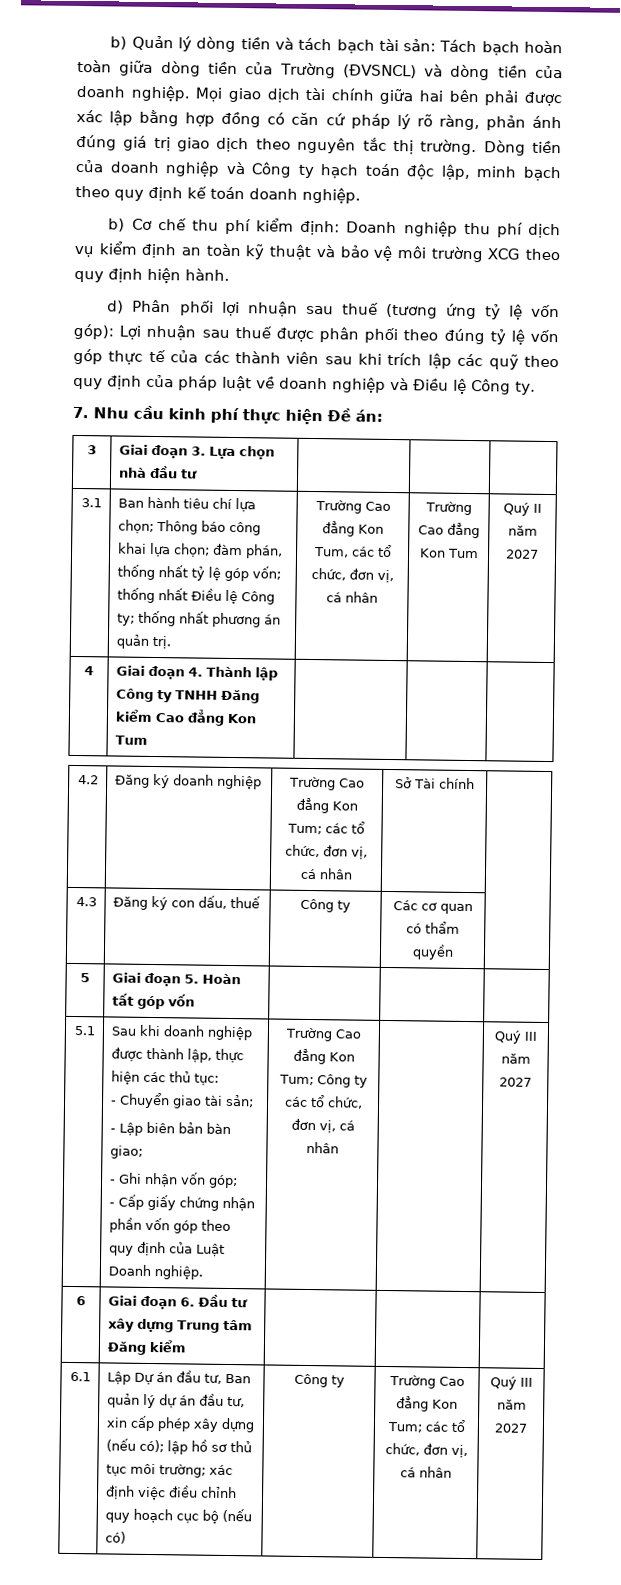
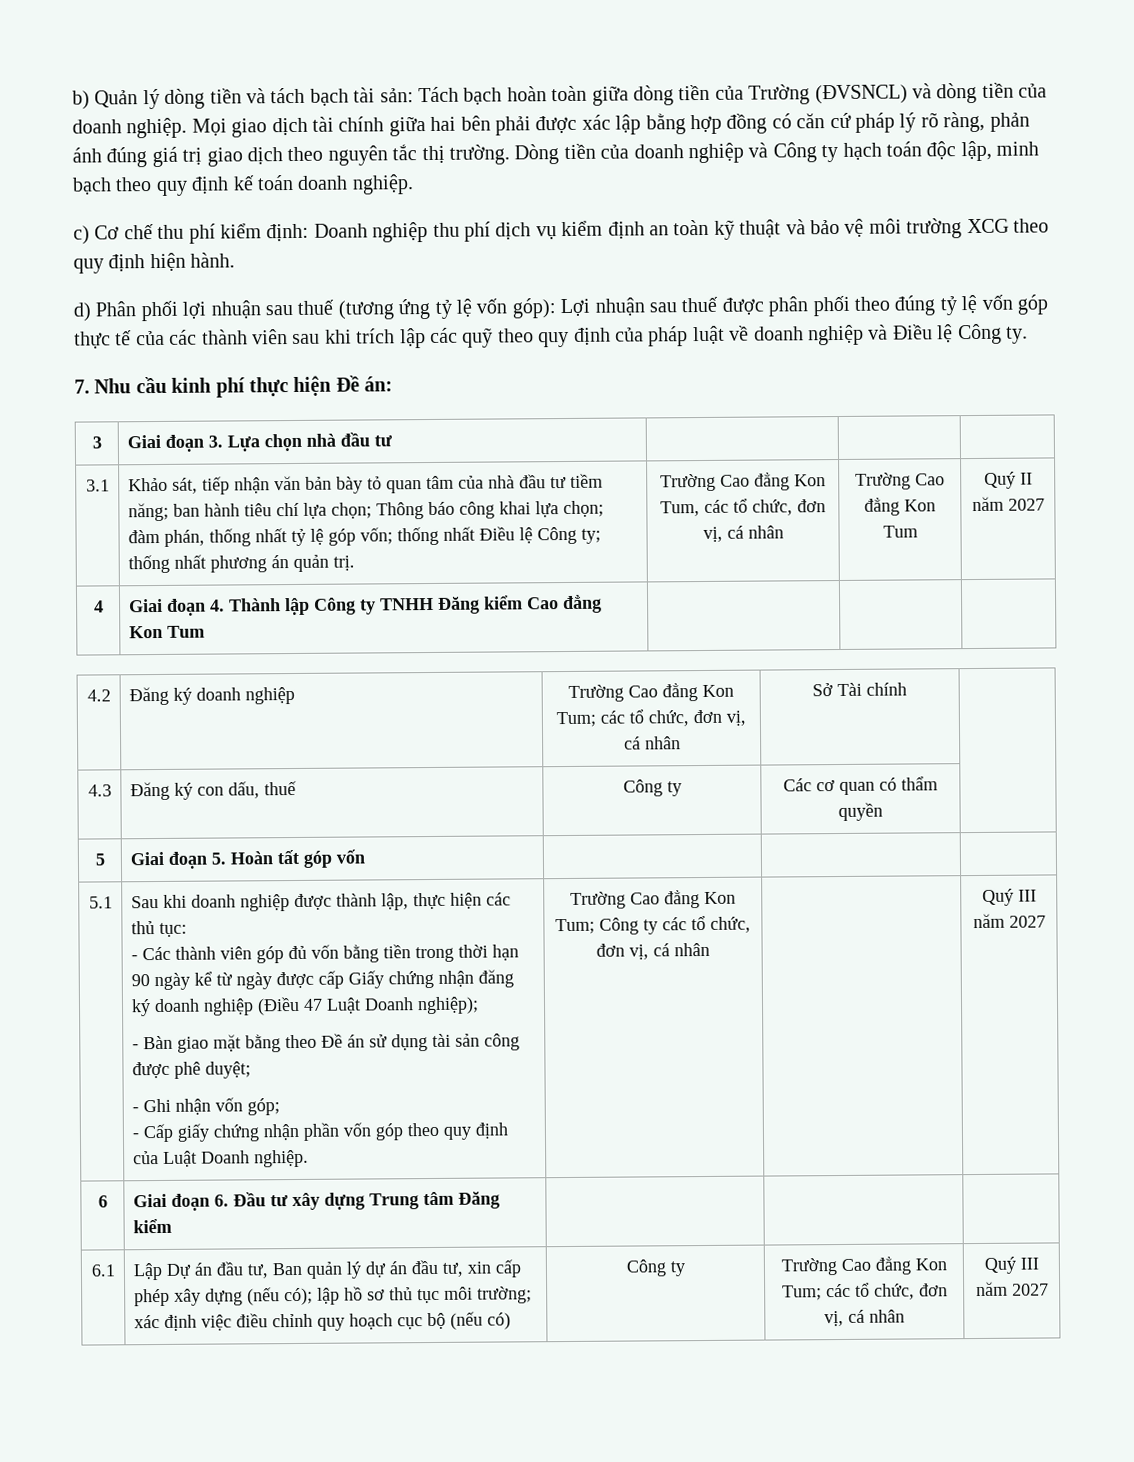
[108,218,126,232] b) -> [73,225,90,245] c)
[117,498,144,508] Ban -> [127,473,603,495] [127,502,200,522] Khảo sát, tiếp nhận văn bản bày tỏ quan tâm của nhà đầu tư tiềm năng; ban
[118,1092,254,1109] [109,1121,231,1136] [109,1145,143,1159] Chuyển giao tài sản; // - Lập biên bản bàn giao; -> [141,944,519,964] [130,969,514,991] [130,996,479,1017] [131,1033,520,1053] [131,1061,251,1079] Các thành viên góp đủ vốn bằng tiền trong thời hạn 90 ngày kể từ ngày được cấp Giấy chứng nhận đăng ký doanh nghiệp (Điều 47 Luật Doanh nghiệp); // - Bàn giao mặt bằng theo Đề án sử dụng tài sản công được phê duyệt;

